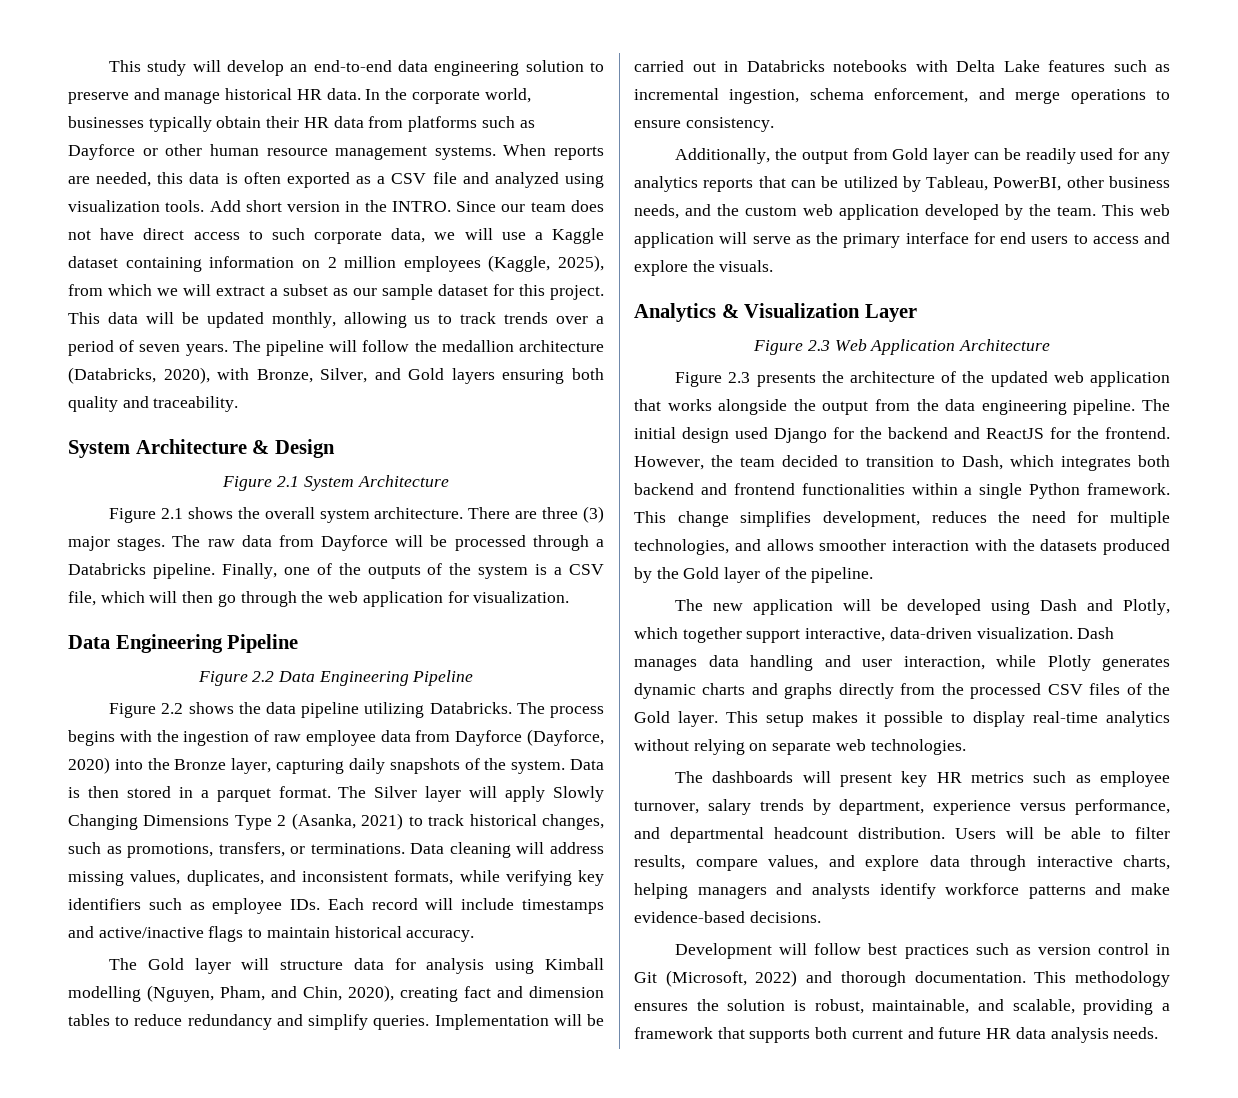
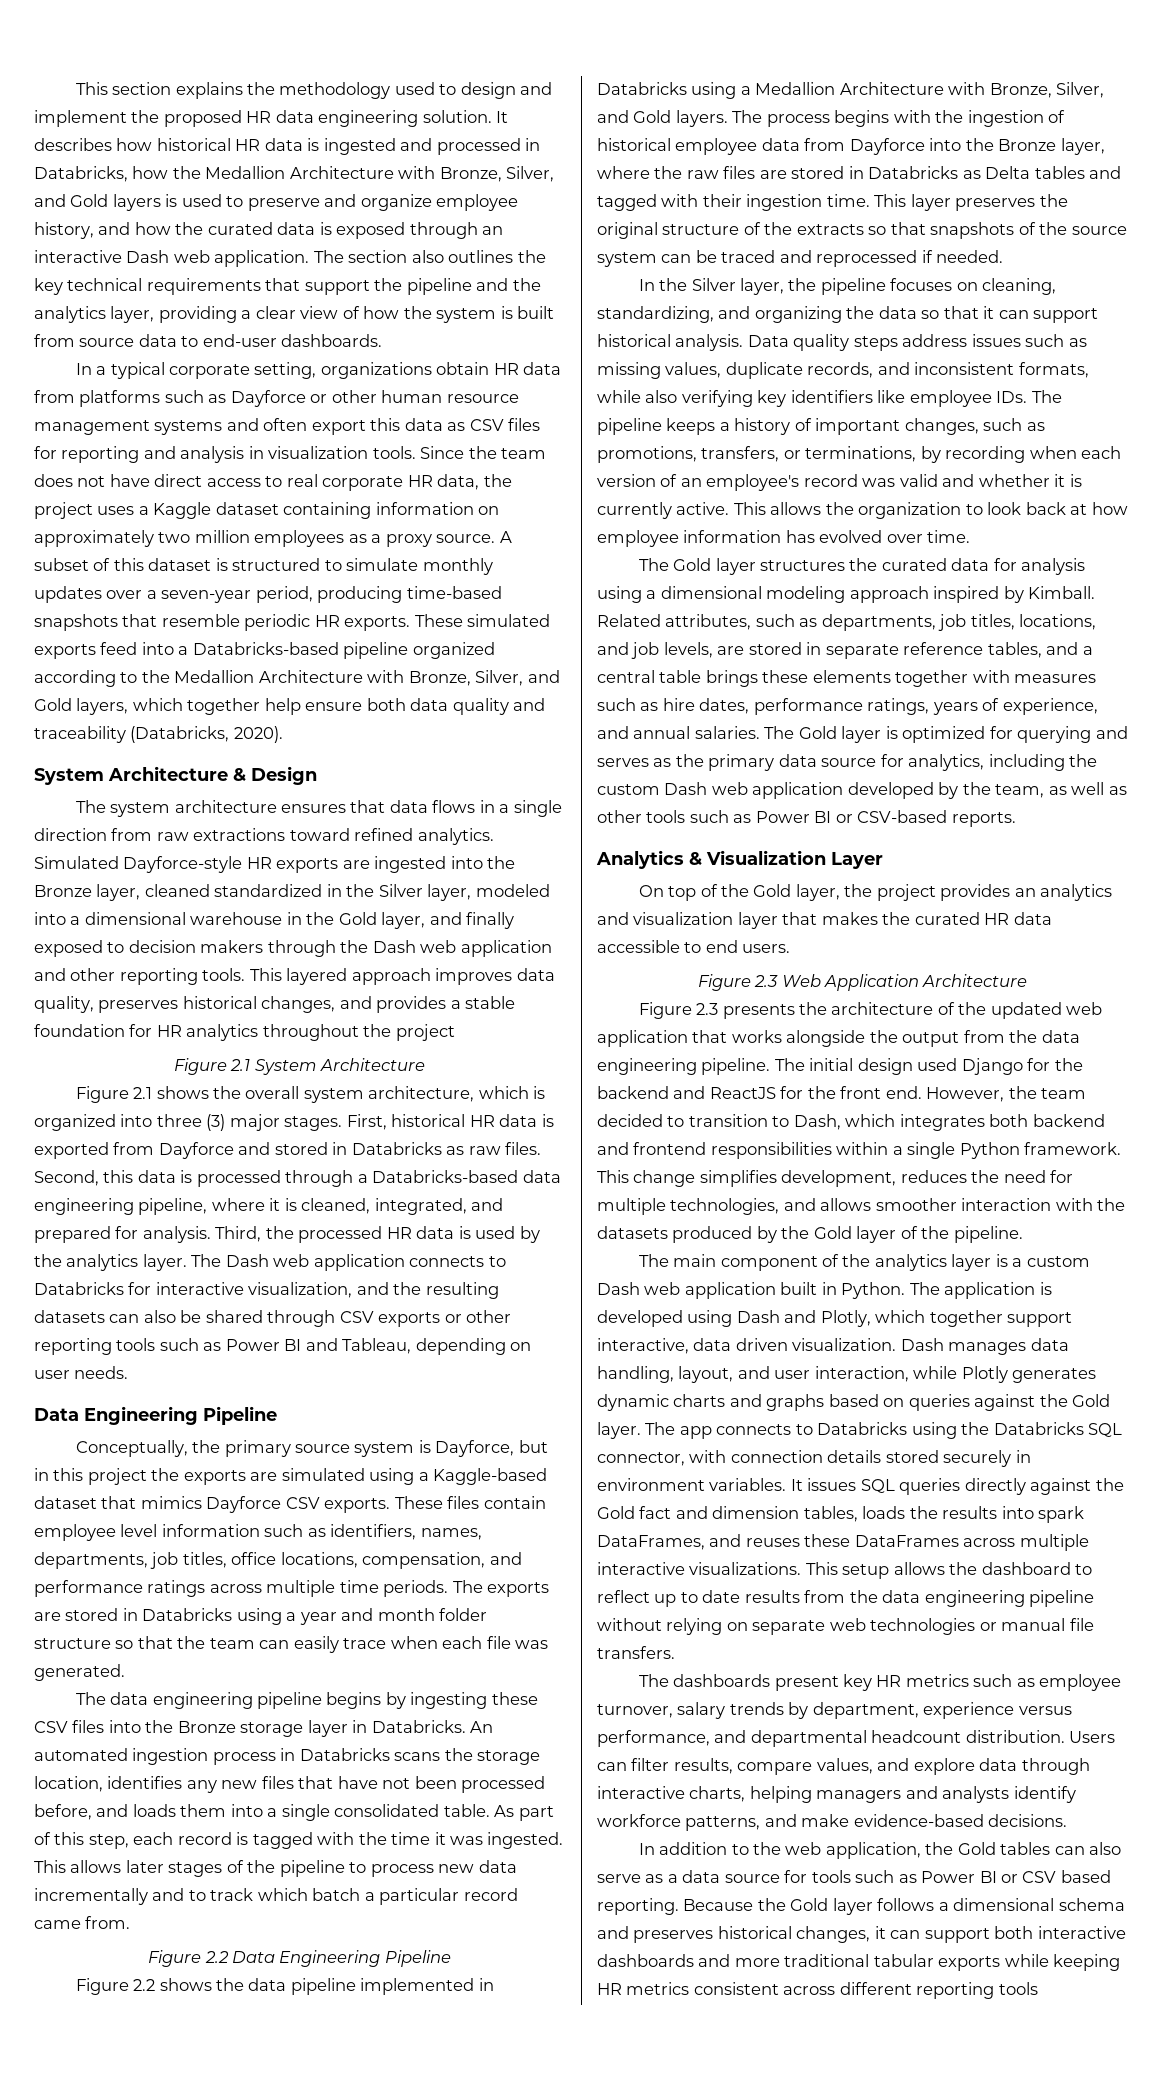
[109,60,605,76] [68,88,531,104] [68,116,300,132] This study will develop an end-to-end data engineering solution to preserve and manage historical HR data. In the corporate world, businesses typically obtain their -> [75,82,553,99] [34,110,509,127] [34,138,541,155] [34,166,555,182] [34,194,519,211] [34,222,504,239] [34,250,546,267] [34,278,541,295] [34,306,555,323] [34,334,383,347] [75,362,490,379] This section explains the methodology used to design and implement the proposed HR data engineering solution. It describes how historical HR data is ingested and processed in Databricks, how the Medallion Architecture with Bronze, Silver, and Gold layers is used to preserve and organize employee history, and how the curated data is exposed through an interactive Dash web application. The section also outlines the key technical requirements that support the pipeline and the analytics layer, providing a clear view of how the system is built from source data to end-user dashboards. // In a typical corporate setting, organizations obtain
[434,144,604,160] [68,172,604,188] [68,200,526,212] systems. When reports are needed, this data is often exported as a CSV file and analyzed using visualization tools. Add short version in the INTRO. Since our -> [154,418,541,435] [34,446,497,463] systems and often export this data as CSV files for reporting and analysis in visualization tools. Since the
[271,228,526,244] such corporate data, we will use -> [286,474,512,491] [34,502,135,519] real corporate HR data, the project uses
[327,255,604,272] [68,284,604,300] [68,312,605,328] [68,340,604,356] [68,367,604,384] [68,396,239,412] [68,439,335,458] 2 million employees (Kaggle, 2025), from which we will extract a subset as our sample dataset for this project. This data will be updated monthly, allowing us to track trends over a period of seven years. The pipeline will follow the medallion architecture (Databricks, 2020), with Bronze, Silver, and Gold layers ensuring both quality and traceability. // System Architecture & Design -> [34,530,512,547] [34,558,493,575] [34,586,502,603] [34,614,551,631] [34,642,495,659] [34,670,560,687] [34,698,546,715] [34,726,283,743] [34,766,317,785] [75,800,562,817] [34,828,494,845] [34,856,516,873] [34,884,550,901] [34,912,515,929] [34,940,552,957] [34,968,555,985] [34,996,516,1013] [34,1024,455,1041] approximately two million employees as a proxy source. A subset of this dataset is structured to simulate monthly updates over a seven-year period, producing time-based snapshots that resemble periodic HR exports. These simulated exports feed into a Databricks-based pipeline organized according to the Medallion Architecture with Bronze, Silver, and Gold layers, which together help ensure both data quality and traceability (Databricks, 2020). // System Architecture & Design // The system architecture ensures that data flows in a single direction from raw extractions toward refined analytics. Simulated Dayforce-style HR exports are ingested into the Bronze layer, cleaned standardized in the Silver layer, modeled into a dimensional warehouse in the Gold layer, and finally exposed to decision makers through the Dash web application and other reporting tools. This layered approach improves data quality, preserves historical changes, and provides a stable foundation for HR analytics throughout the project
[374,506,605,523] [68,535,604,551] [68,563,605,579] [68,591,570,607] [68,634,299,653] architecture. There are three (3) major stages. The raw data from Dayforce will be processed through a Databricks pipeline. Finally, one of the outputs of the system is a CSV file, which will then go through the web application for visualization. // Data Engineering Pipeline -> [368,1086,546,1102] [34,1114,554,1131] [34,1142,542,1159] [34,1170,561,1187] [34,1198,504,1215] [34,1226,540,1243] [34,1254,506,1271] [34,1282,499,1299] [34,1310,512,1327] [34,1338,532,1355] [34,1366,129,1379] [34,1406,277,1425] [75,1440,548,1457] [34,1468,548,1485] [34,1496,546,1513] [34,1524,482,1541] [34,1552,522,1569] [34,1580,550,1597] [34,1608,488,1625] [34,1636,549,1653] [34,1664,125,1681] [75,1692,538,1709] [34,1720,494,1737] [34,1748,541,1765] [34,1776,546,1793] [34,1804,554,1821] [34,1832,564,1849] [34,1860,517,1877] [34,1888,518,1905] [34,1916,131,1929] architecture, which is organized into three (3) major stages. First, historical HR data is exported from Dayforce and stored in Databricks as raw files. Second, this data is processed through a Databricks-based data engineering pipeline, where it is cleaned, integrated, and prepared for analysis. Third, the processed HR data is used by the analytics layer. The Dash web application connects to Databricks for interactive visualization, and the resulting datasets can also be shared through CSV exports or other reporting tools such as Power BI and Tableau, depending on user needs. // Data Engineering Pipeline // Conceptually, the primary source system is Dayforce, but in this project the exports are simulated using a Kaggle-based dataset that mimics Dayforce CSV exports. These files contain employee level information such as identifiers, names, departments, job titles, office locations, compensation, and performance ratings across multiple time periods. The exports are stored in Databricks using a year and month folder structure so that the team can easily trace when each file was generated. // The data engineering pipeline begins by ingesting these CSV files into the Bronze storage layer in Databricks. An automated ingestion process in Databricks scans the storage location, identifies any new files that have not been processed before, and loads them into a single consolidated table. As part of this step, each record is tagged with the time it was ingested. This allows later stages of the pipeline to process new data incrementally and to track which batch a particular record came from.
[364,702,512,718] utilizing Databricks. -> [360,1978,494,1995] [597,82,1105,99] [597,110,728,127] implemented in Databricks using a Medallion Architecture with Bronze, Silver, and Gold layers.
[274,734,301,742] raw -> [597,138,671,151] historical
[527,729,604,746] [68,757,604,774] [68,786,605,802] [68,813,537,830] (Dayforce, 2020) into the Bronze layer, capturing daily snapshots of the system. Data is then stored in a parquet format. The Silver layer will apply Slowly Changing Dimensions Type 2 (Asanka, 2021) to track historical -> [929,138,1105,155] [597,166,1122,179] [597,194,1068,211] [597,222,1127,239] [597,250,1004,267] [638,278,1057,295] [597,306,1099,323] [597,334,1087,351] [597,362,1089,379] [597,390,1062,407] [597,418,901,435] into the Bronze layer, where the raw files are stored in Databricks as Delta tables and tagged with their ingestion time. This layer preserves the original structure of the extracts so that snapshots of the source system can be traced and reprocessed if needed. // In the Silver layer, the pipeline focuses on cleaning, standardizing, and organizing the data so that it can support historical analysis. Data quality steps address issues such as missing values, duplicate records, and inconsistent formats, while also verifying key identifiers like employee IDs. The pipeline keeps a history of important
[310,842,604,858] [68,870,604,886] [68,898,604,914] [68,926,475,942] [109,958,344,974] terminations. Data cleaning will address missing values, duplicates, and inconsistent formats, while verifying key identifiers such as employee IDs. Each record will include timestamps and active/inactive flags to maintain historical accuracy. // The Gold layer will structure -> [805,446,1122,463] [597,474,1082,491] [597,502,1128,519] [597,530,971,547] [638,558,947,575] terminations, by recording when each version of an employee's record was valid and whether it is currently active. This allows the organization to look back at how employee information has evolved over time. // The Gold layer structures the curated
[545,958,604,970] [68,985,604,1002] [68,1014,604,1030] [634,60,1170,72] [634,88,1170,104] [634,117,774,132] [675,148,1170,164] [634,176,1170,192] [634,204,711,219] Kimball modelling (Nguyen, Pham, and Chin, 2020), creating fact and dimension tables to reduce redundancy and simplify queries. Implementation will be carried out in Databricks notebooks with Delta Lake features such as incremental ingestion, schema enforcement, and merge operations to ensure consistency. // Additionally, the output from Gold layer can be readily used for any analytics reports that can be utilized by Tableau, PowerBI, other business needs, and -> [646,586,1096,603] [597,614,1097,631] [597,642,1093,659] [597,670,1097,687] [597,698,1098,715] [597,726,1128,743] [597,754,1065,771] a dimensional modeling approach inspired by Kimball. Related attributes, such as departments, job titles, locations, and job levels, are stored in separate reference tables, and a central table brings these elements together with measures such as hire dates, performance ratings, years of experience, and annual salaries. The Gold layer is optimized for querying and serves as the primary data source for analytics, including
(797, 211) none -> [664,782,708,795] Dash
[1057,204,1170,216] [634,232,1170,248] [634,260,774,276] [634,303,917,322] team. This web application will serve as the primary interface for end users to access and explore the visuals. // Analytics & Visualization Layer -> [995,782,1127,798] [597,810,1016,827] [596,850,883,869] [638,884,1113,901] [597,912,1052,929] [597,940,791,953] team, as well as other tools such as Power BI or CSV-based reports. // Analytics & Visualization Layer // On top of the Gold layer, the project provides an analytics and visualization layer that makes the curated HR data accessible to end users.
[1105,427,1170,439] frontend. -> [840,1086,922,1099] front end.
[801,483,905,495] functionalities -> [710,1142,832,1159] responsibilities
[712,599,898,615] new application will be -> [673,1254,1090,1271] [597,1282,1052,1299] main component of the analytics layer is a custom Dash web application built in Python. The application is
[889,627,972,639] data-driven -> [693,1338,788,1351] data driven
[750,655,813,671] handling -> [597,1366,734,1383] handling, layout,
[838,683,1170,699] [634,711,1170,727] directly from the processed CSV files of the Gold layer. This setup makes it possible to display real-time analytics -> [828,1394,1111,1411] [597,1422,1123,1439] [597,1450,1031,1467] [597,1478,1124,1495] [597,1506,1085,1523] [597,1534,1089,1551] [597,1562,1093,1579] [597,1590,1095,1607] based on queries against the Gold layer. The app connects to Databricks using the Databricks SQL connector, with connection details stored securely in environment variables. It issues SQL queries directly against the Gold fact and dimension tables, loads the results into spark DataFrames, and reuses these DataFrames across multiple interactive visualizations. This setup allows the dashboard to reflect up to date results from the data engineering pipeline
[870,739,966,755] technologies. -> [870,1618,1094,1635] [597,1646,675,1659] technologies or manual file transfers.
[802,771,831,783] will -> (771, 1680) none
[1006,827,1125,839] will be able to -> [597,1762,627,1771] can
[1028,885,1086,899] patterns -> [685,1816,761,1831] patterns,
[675,943,1170,959] [634,970,1170,987] [634,999,1170,1015] [634,1027,1159,1043] Development will follow best practices such as version control in Git (Microsoft, 2022) and thorough documentation. This methodology ensures the solution is robust, maintainable, and scalable, providing a framework that supports both current and future HR data analysis needs. -> [638,1842,1122,1859] [597,1870,1111,1883] [597,1898,1125,1915] [597,1926,1126,1943] [597,1954,1121,1971] [597,1982,1038,1999] In addition to the web application, the Gold tables can also serve as a data source for tools such as Power BI or CSV based reporting. Because the Gold layer follows a dimensional schema and preserves historical changes, it can support both interactive dashboards and more traditional tabular exports while keeping HR metrics consistent across different reporting tools

